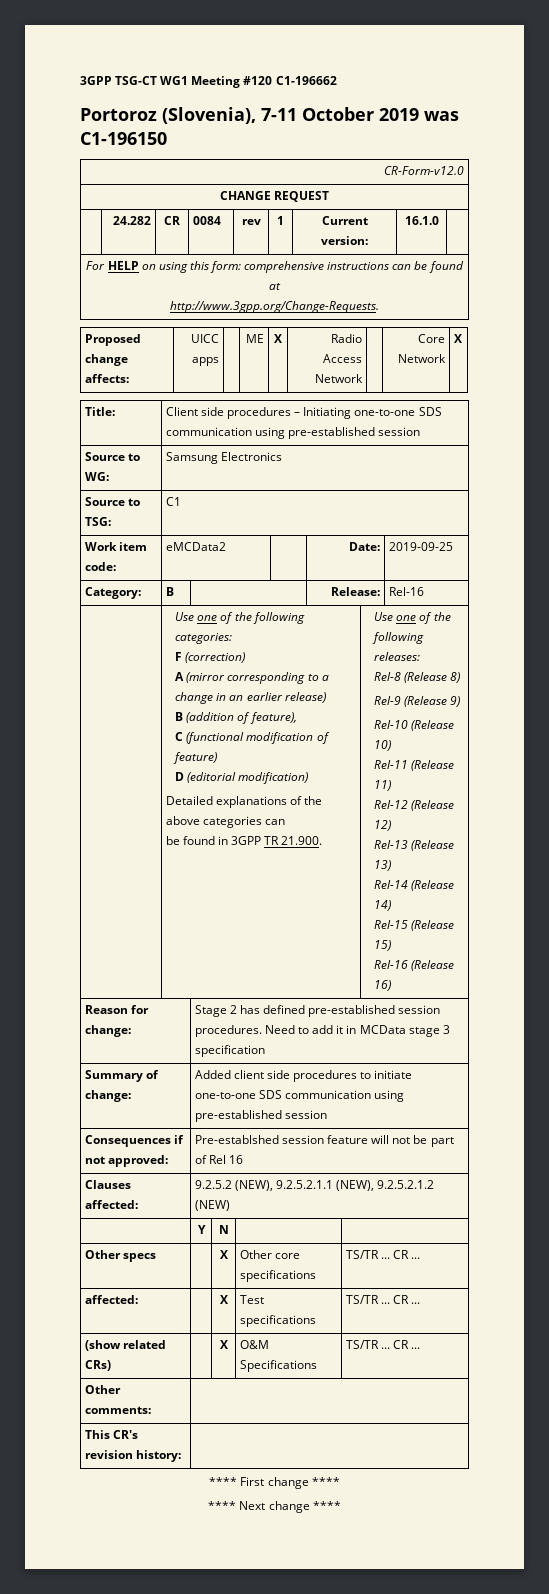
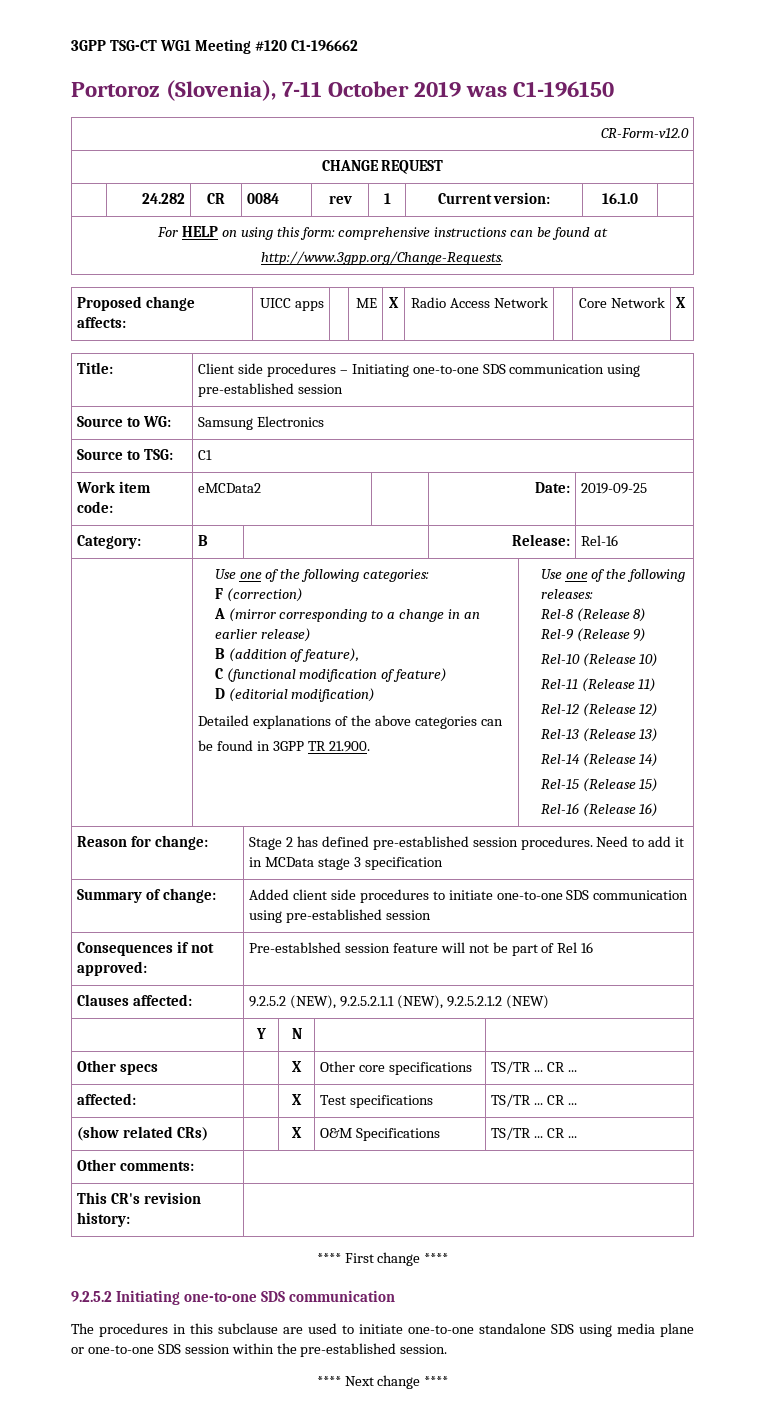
(340, 1481) none -> [71,1290,395,1305] [71,1323,694,1337] [71,1343,448,1357] // 9.2.5.2 Initiating one-to-one SDS communication // The procedures in this subclause are used to initiate one-to-one standalone SDS using media plane or one-to-one SDS session within the pre-established session.

